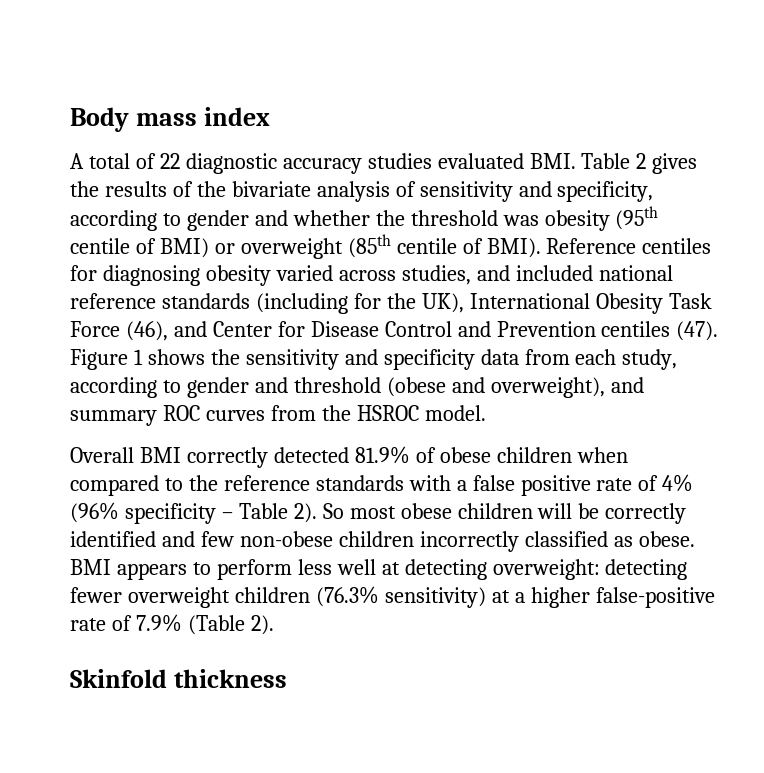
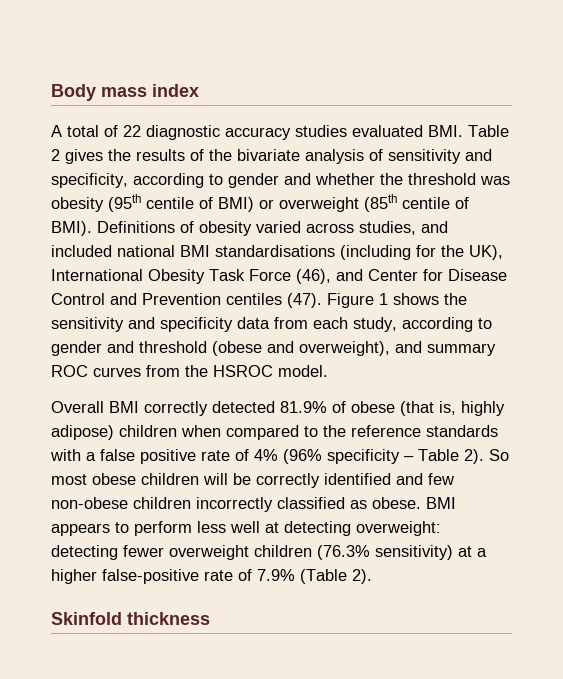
[546,238,712,254] [70,265,200,286] Reference centiles for diagnosing -> [97,221,194,233] Definitions of
[70,293,250,309] reference standards -> [180,245,335,257] BMI standardisations
(491, 455) none -> [400,401,505,416] [51,425,114,440] (that is, highly adipose)

